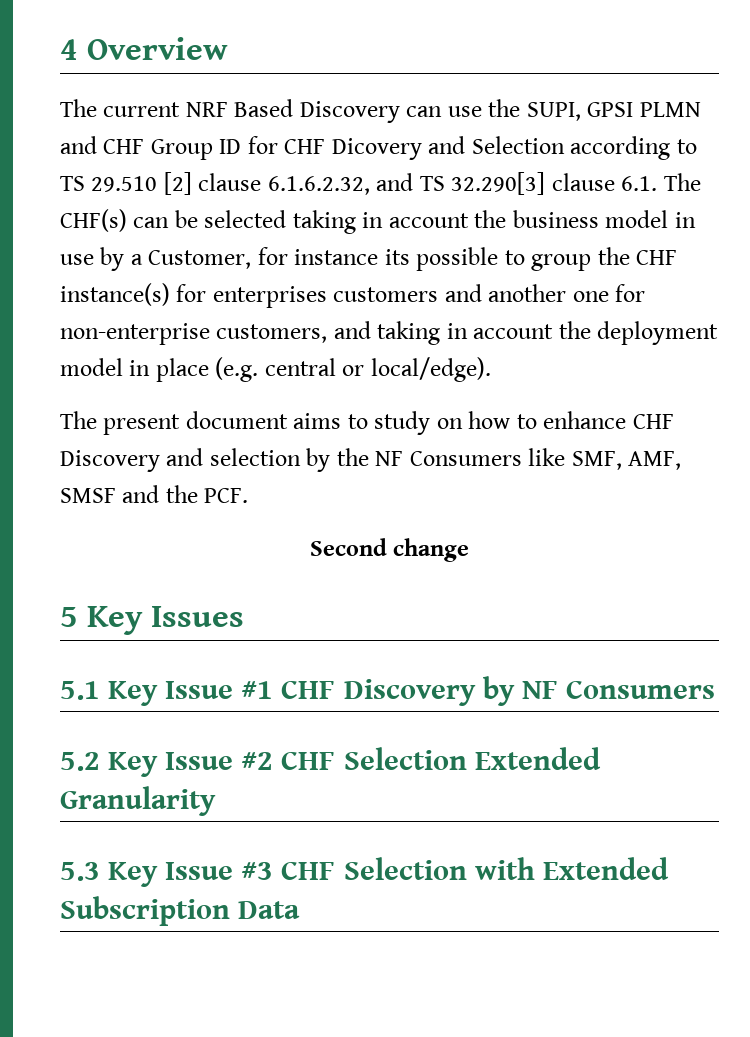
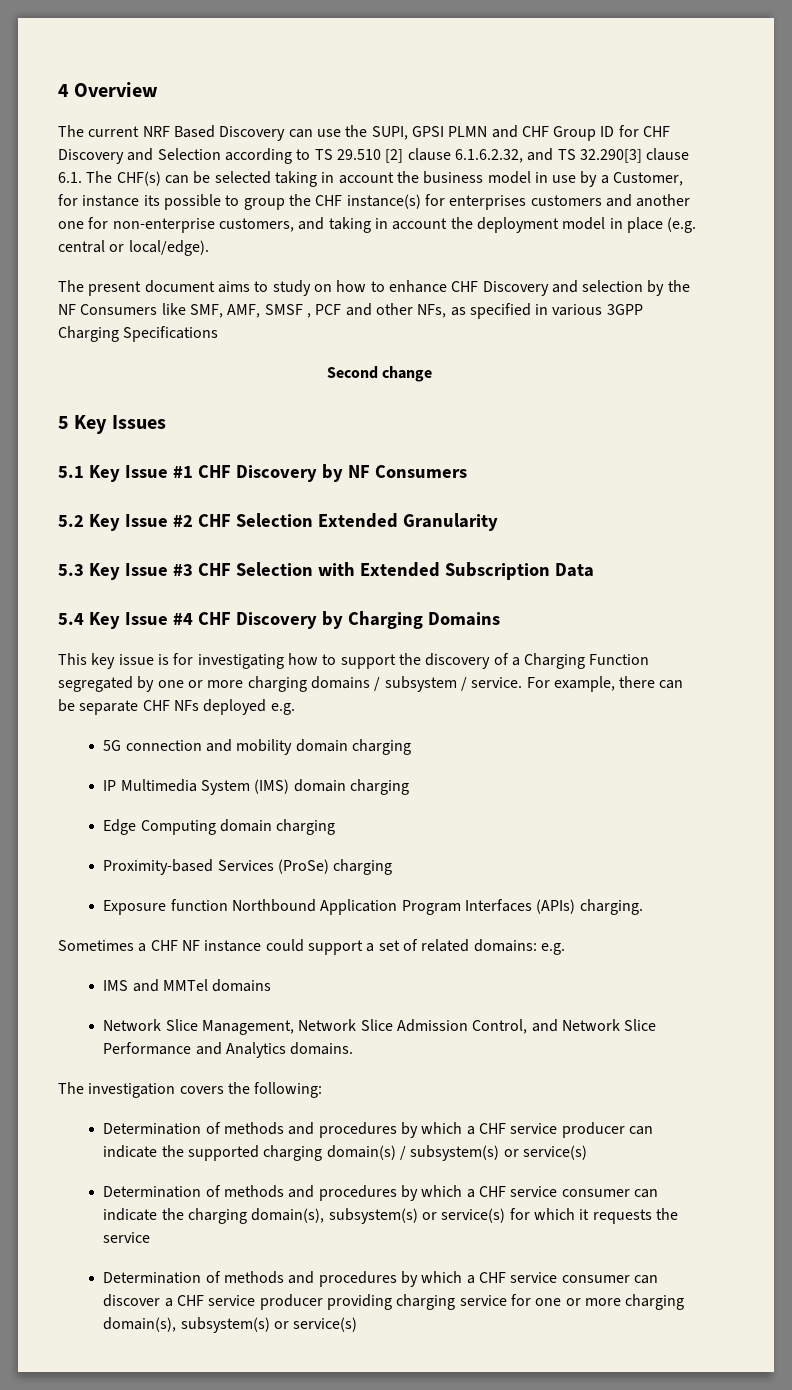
[331,138,422,160] Dicovery -> [58,149,124,164] Discovery
[122,485,249,503] and the PCF. -> [306,303,643,319] [58,326,219,342] , PCF and other NFs, as specified in various 3GPP Charging Specifications
(301, 910) none -> [58,611,500,629] [58,653,650,669] [58,676,684,692] [58,699,295,715] [103,739,411,755] [103,779,409,795] [103,819,336,835] [103,859,393,875] [103,899,643,915] [58,939,565,955] [103,979,272,992] [103,1019,657,1035] [103,1042,354,1058] [58,1082,323,1098] [103,1122,653,1138] [103,1145,587,1161] [103,1185,658,1201] [103,1208,678,1224] [103,1232,151,1243] [103,1271,658,1287] [103,1294,685,1310] [103,1317,358,1333] // 5.4 Key Issue #4 CHF Discovery by Charging Domains // This key issue is for investigating how to support the discovery of a Charging Function segregated by one or more charging domains / subsystem / service. For example, there can be separate CHF NFs deployed e.g. // 5G connection and mobility domain charging // IP Multimedia System (IMS) domain charging // Edge Computing domain charging // Proximity-based Services (ProSe) charging // Exposure function Northbound Application Program Interfaces (APIs) charging. // Sometimes a CHF NF instance could support a set of related domains: e.g. // IMS and MMTel domains // Network Slice Management, Network Slice Admission Control, and Network Slice Performance and Analytics domains. // The investigation covers the following: // Determination of methods and procedures by which a CHF service producer can indicate the supported charging domain(s) / subsystem(s) or service(s) // Determination of methods and procedures by which a CHF service consumer can indicate the charging domain(s), subsystem(s) or service(s) for which it requests the service // Determination of methods and procedures by which a CHF service consumer can discover a CHF service producer providing charging service for one or more charging domain(s), subsystem(s) or service(s)

